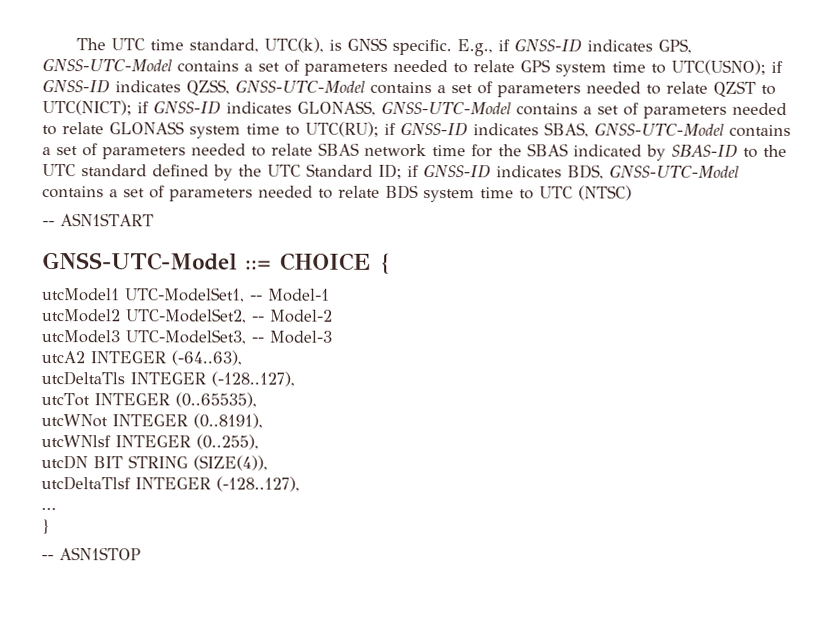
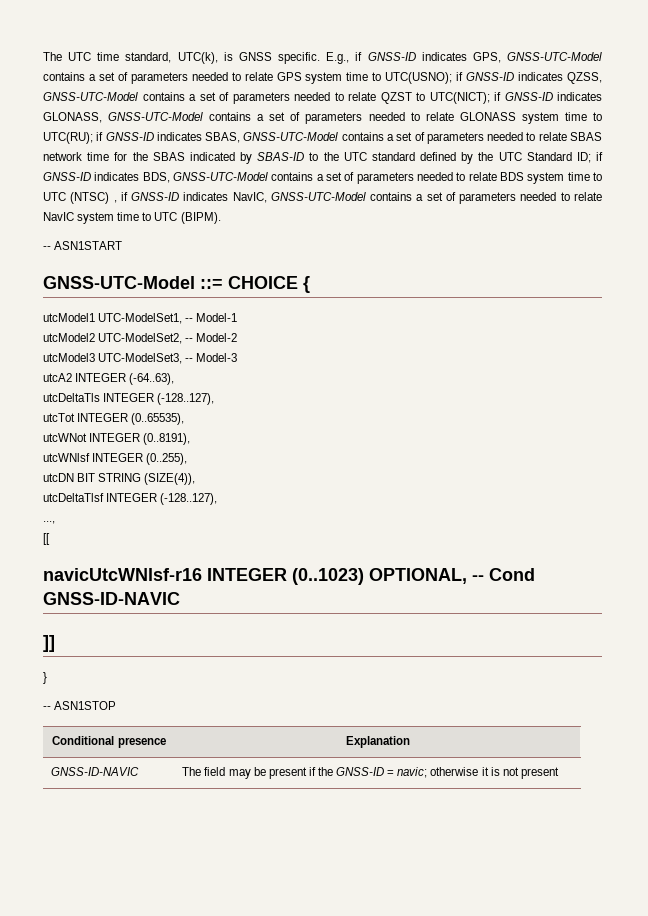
(632, 193) none -> [113,192,602,204] [43,212,221,224] , if GNSS-ID indicates NavIC, GNSS-UTC-Model contains a set of parameters needed to relate NavIC system time to UTC (BIPM).
[41,507,57,511] [41,519,50,535] [41,547,141,561] ... // } // -- ASN1STOP -> [43,521,55,524] [43,533,50,545] [43,568,535,585] [43,592,180,605] [43,635,55,652] [43,672,47,684] [43,701,117,710] [52,736,166,748] [345,736,410,748] [51,767,140,776] [182,767,559,779] ..., // [[ // navicUtcWNlsf-r16 INTEGER (0..1023) OPTIONAL, -- Cond GNSS-ID-NAVIC // ]] // } // -- ASN1STOP // Conditional presence | Explanation // GNSS-ID-NAVIC | The field may be present if the GNSS-ID = navic; otherwise it is not present

